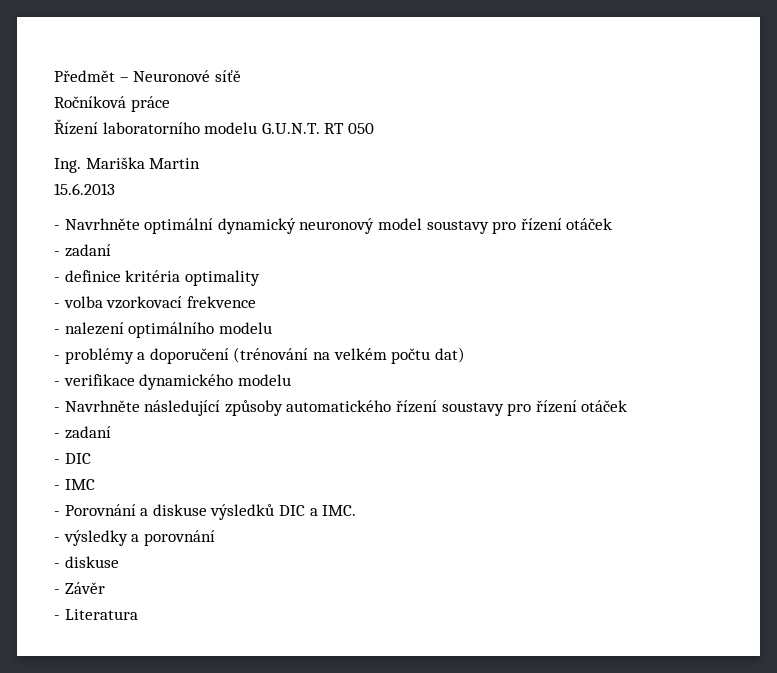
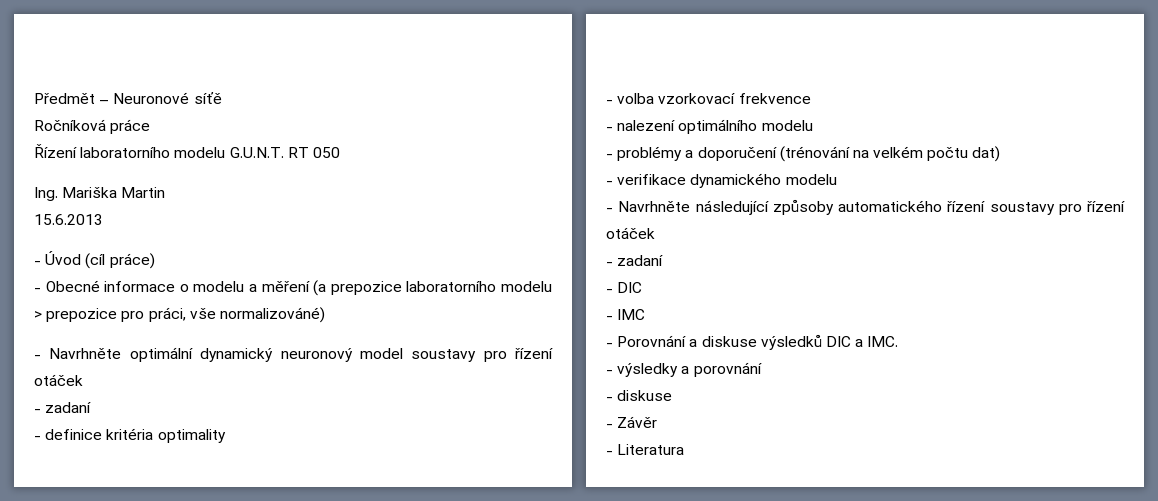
(115, 189) none -> [34,251,155,269] [34,280,552,296] [34,307,325,323] // - Úvod (cíl práce) // - Obecné informace o modelu a měření (a prepozice laboratorního modelu > prepozice pro práci, vše normalizováné)

